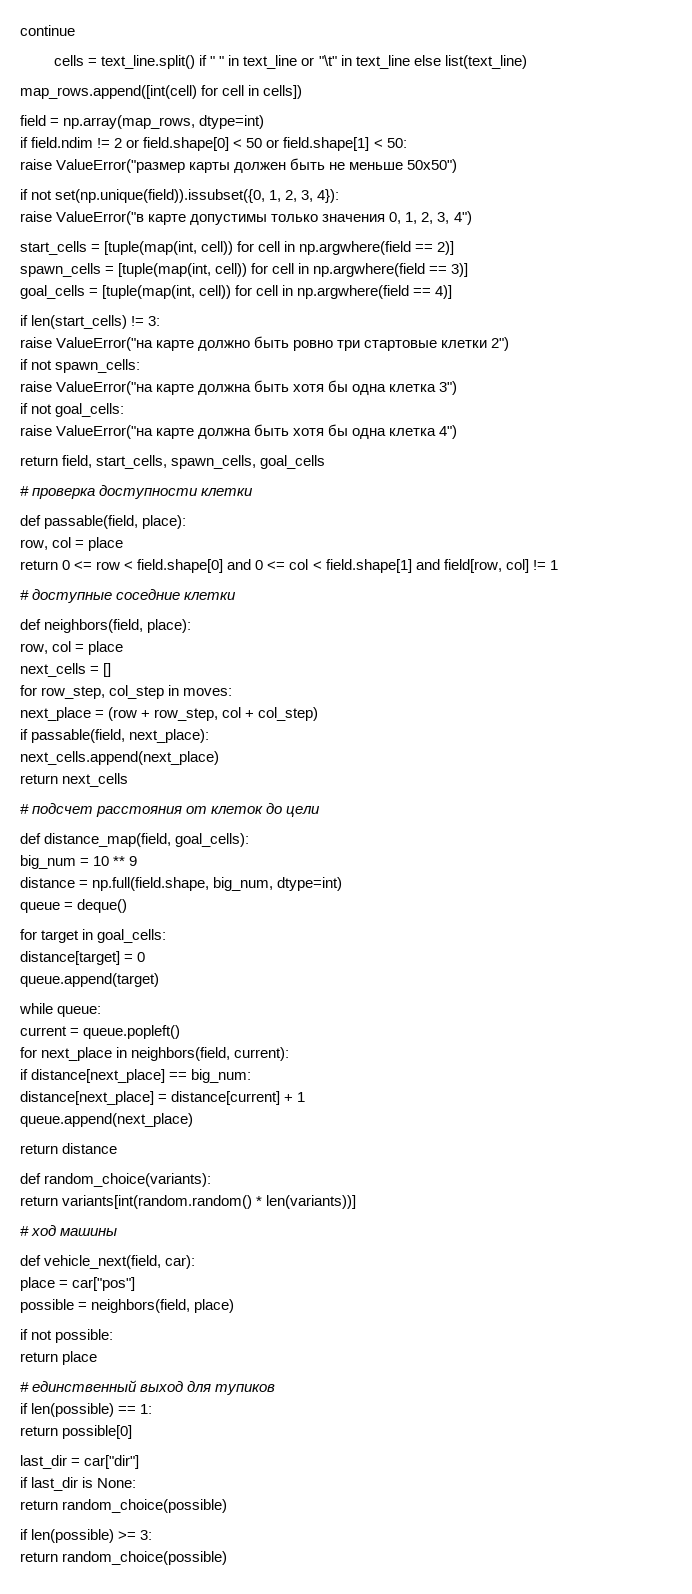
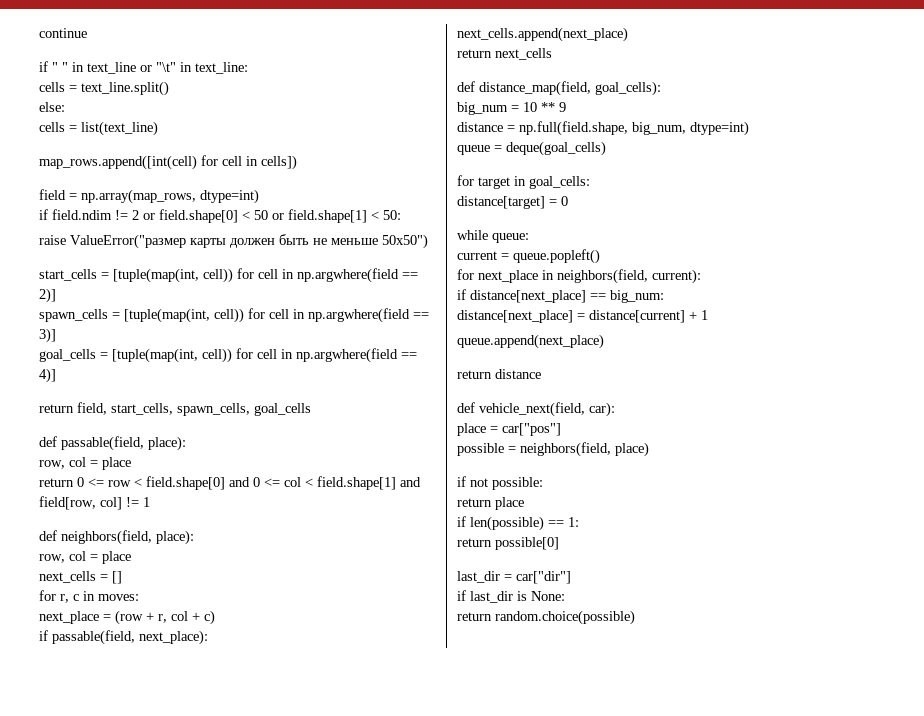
[54,55,196,69] cells = text_line.split() -> (87, 33) none
[355,55,441,69] text_line else -> [195,62,248,74] [39,81,169,96] [39,102,65,112] [39,122,77,132] text_line: // cells = text_line.split() // else: // cells =
[20,189,340,203] [20,211,472,225] // if not set(np.unique(field)).issubset({0, 1, 2, 3, 4}): // raise ValueError("в карте допустимы только значения 0, 1, 2, 3, 4") -> (428, 241) none
[20,315,161,329] [20,336,510,351] [20,359,141,373] [20,380,458,395] [20,403,125,417] [20,424,458,439] // if len(start_cells) != 3: // raise ValueError("на карте должно быть ровно три стартовые клетки 2") // if not spawn_cells: // raise ValueError("на карте должна быть хотя бы одна клетка 3") // if not goal_cells: // raise ValueError("на карте должна быть хотя бы одна клетка 4") -> (56, 375) none
[20,485,254,499] // # проверка доступности клетки -> (311, 409) none
[20,589,237,603] // # доступные соседние клетки -> (150, 502) none
[41,685,165,699] row_step, col_step -> [60,594,79,603] r, c
[154,708,219,721] row_step, -> [158,614,167,623] r,
[258,707,319,721] col_step) -> [204,610,215,625] c)
[20,803,321,817] // # подсчет расстояния от клеток до цели -> (552, 54) none
[77,899,128,913] deque() -> [506,141,606,156] deque(goal_cells)
[20,973,159,987] // queue.append(target) -> (568, 201) none
[20,1173,212,1187] [20,1195,357,1209] [20,1225,118,1236] // def random_choice(variants): // return variants[int(random.random() * len(variants))] // # ход машины -> (541, 374) none
[20,1380,276,1395] // # единственный выход для тупиков -> (524, 503) none
[62,1499,228,1513] [20,1529,153,1543] [20,1551,228,1565] random_choice(possible) // if len(possible) >= 3: // return random_choice(possible) -> [495,610,635,625] random.choice(possible)

